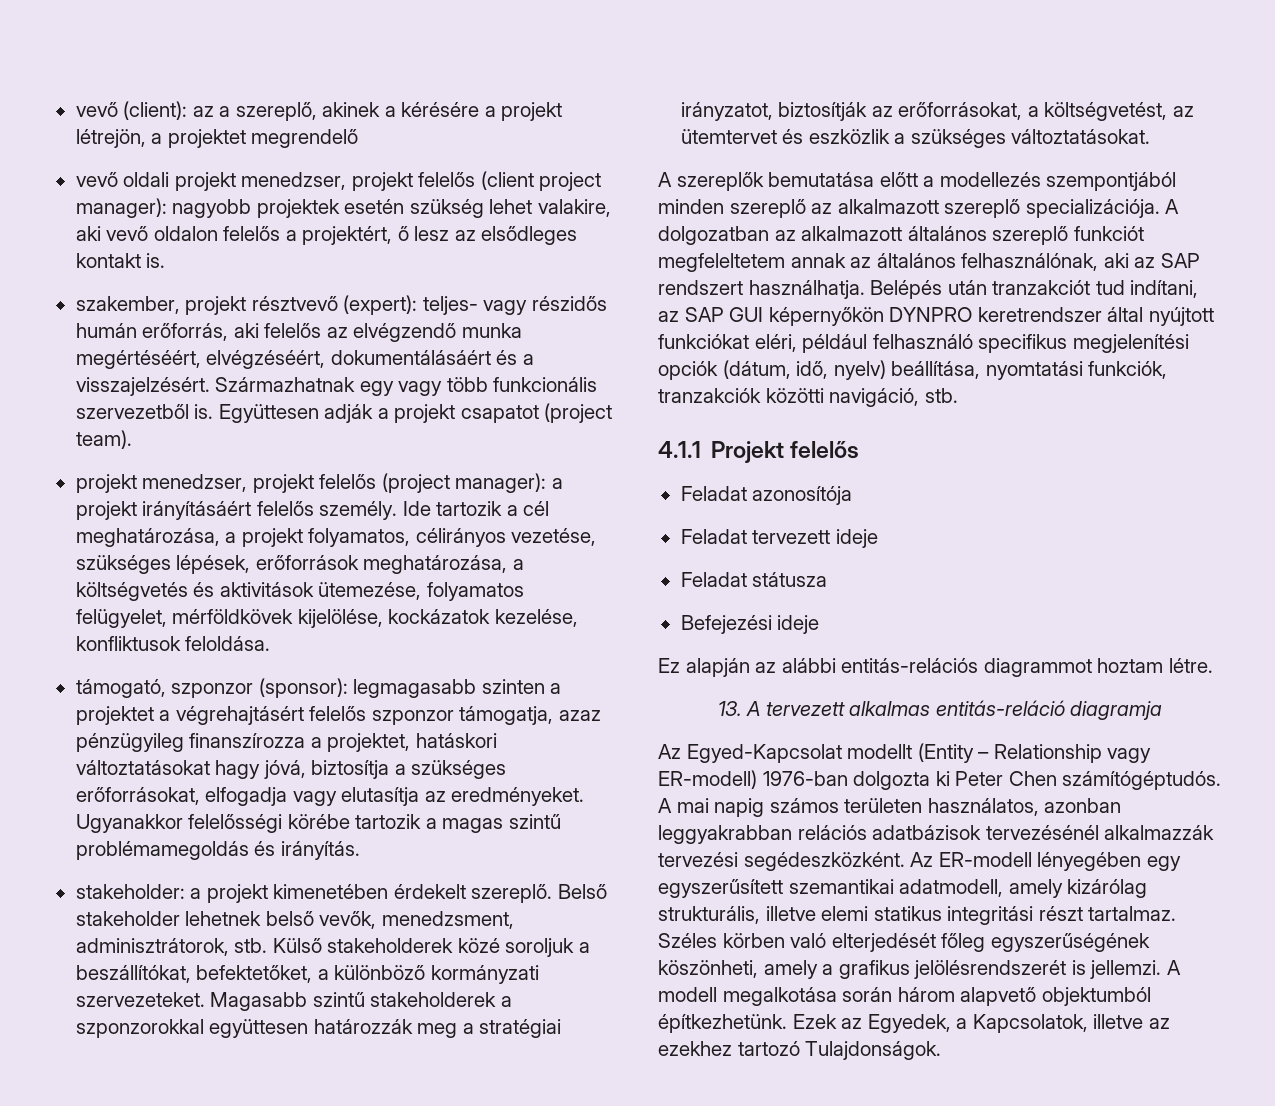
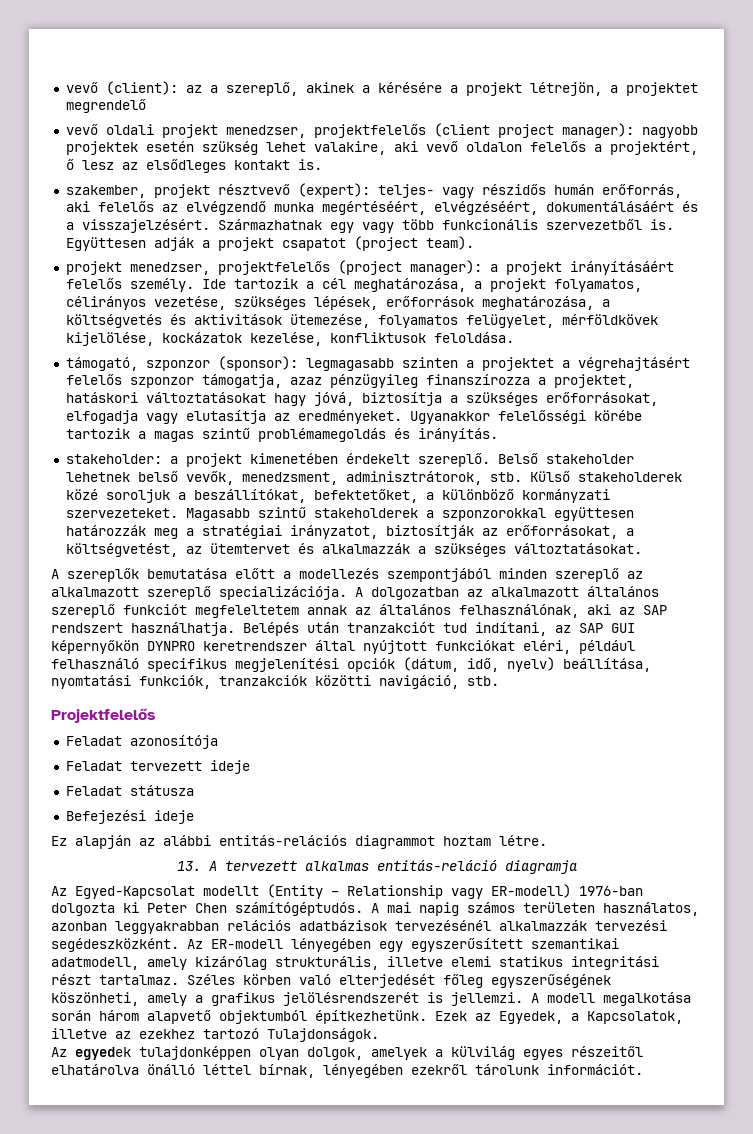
[351,172,476,191] projekt felelős -> [313,124,426,138] projektfelelős
[252,474,377,493] projekt felelős -> [217,261,330,275] projektfelelős
[808,129,890,144] eszközlik -> [321,543,410,554] alkalmazzák
[658,441,860,463] 4.1.1 Projekt felelős -> [51,708,156,723] Projektfelelős
(942, 1050) none -> [51,1046,643,1060] [51,1064,643,1078] // Az egyedek tulajdonképpen olyan dolgok, amelyek a külvilág egyes részeitől elhatárolva önálló léttel bírnak, lényegében ezekről tárolunk információt.

